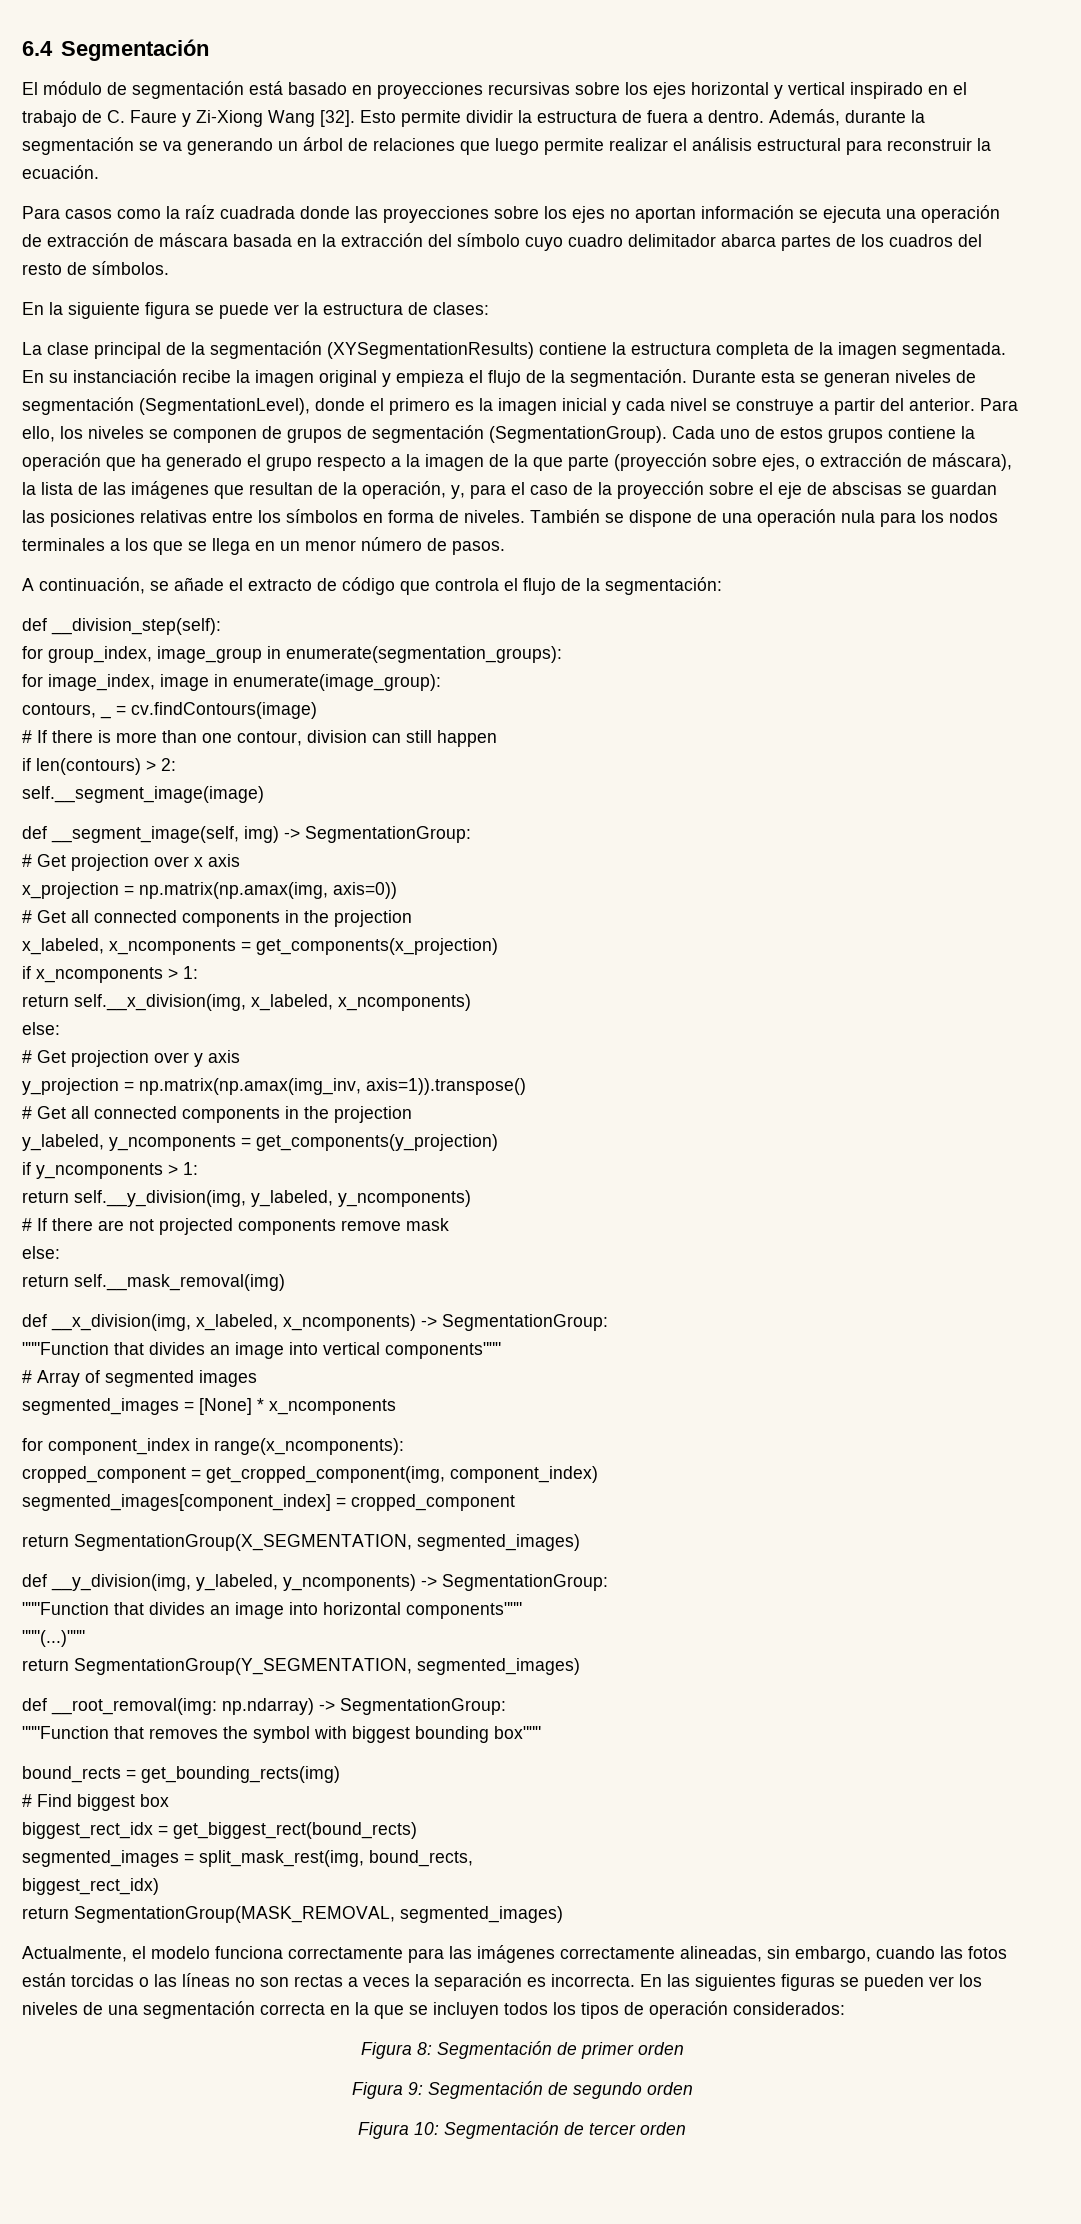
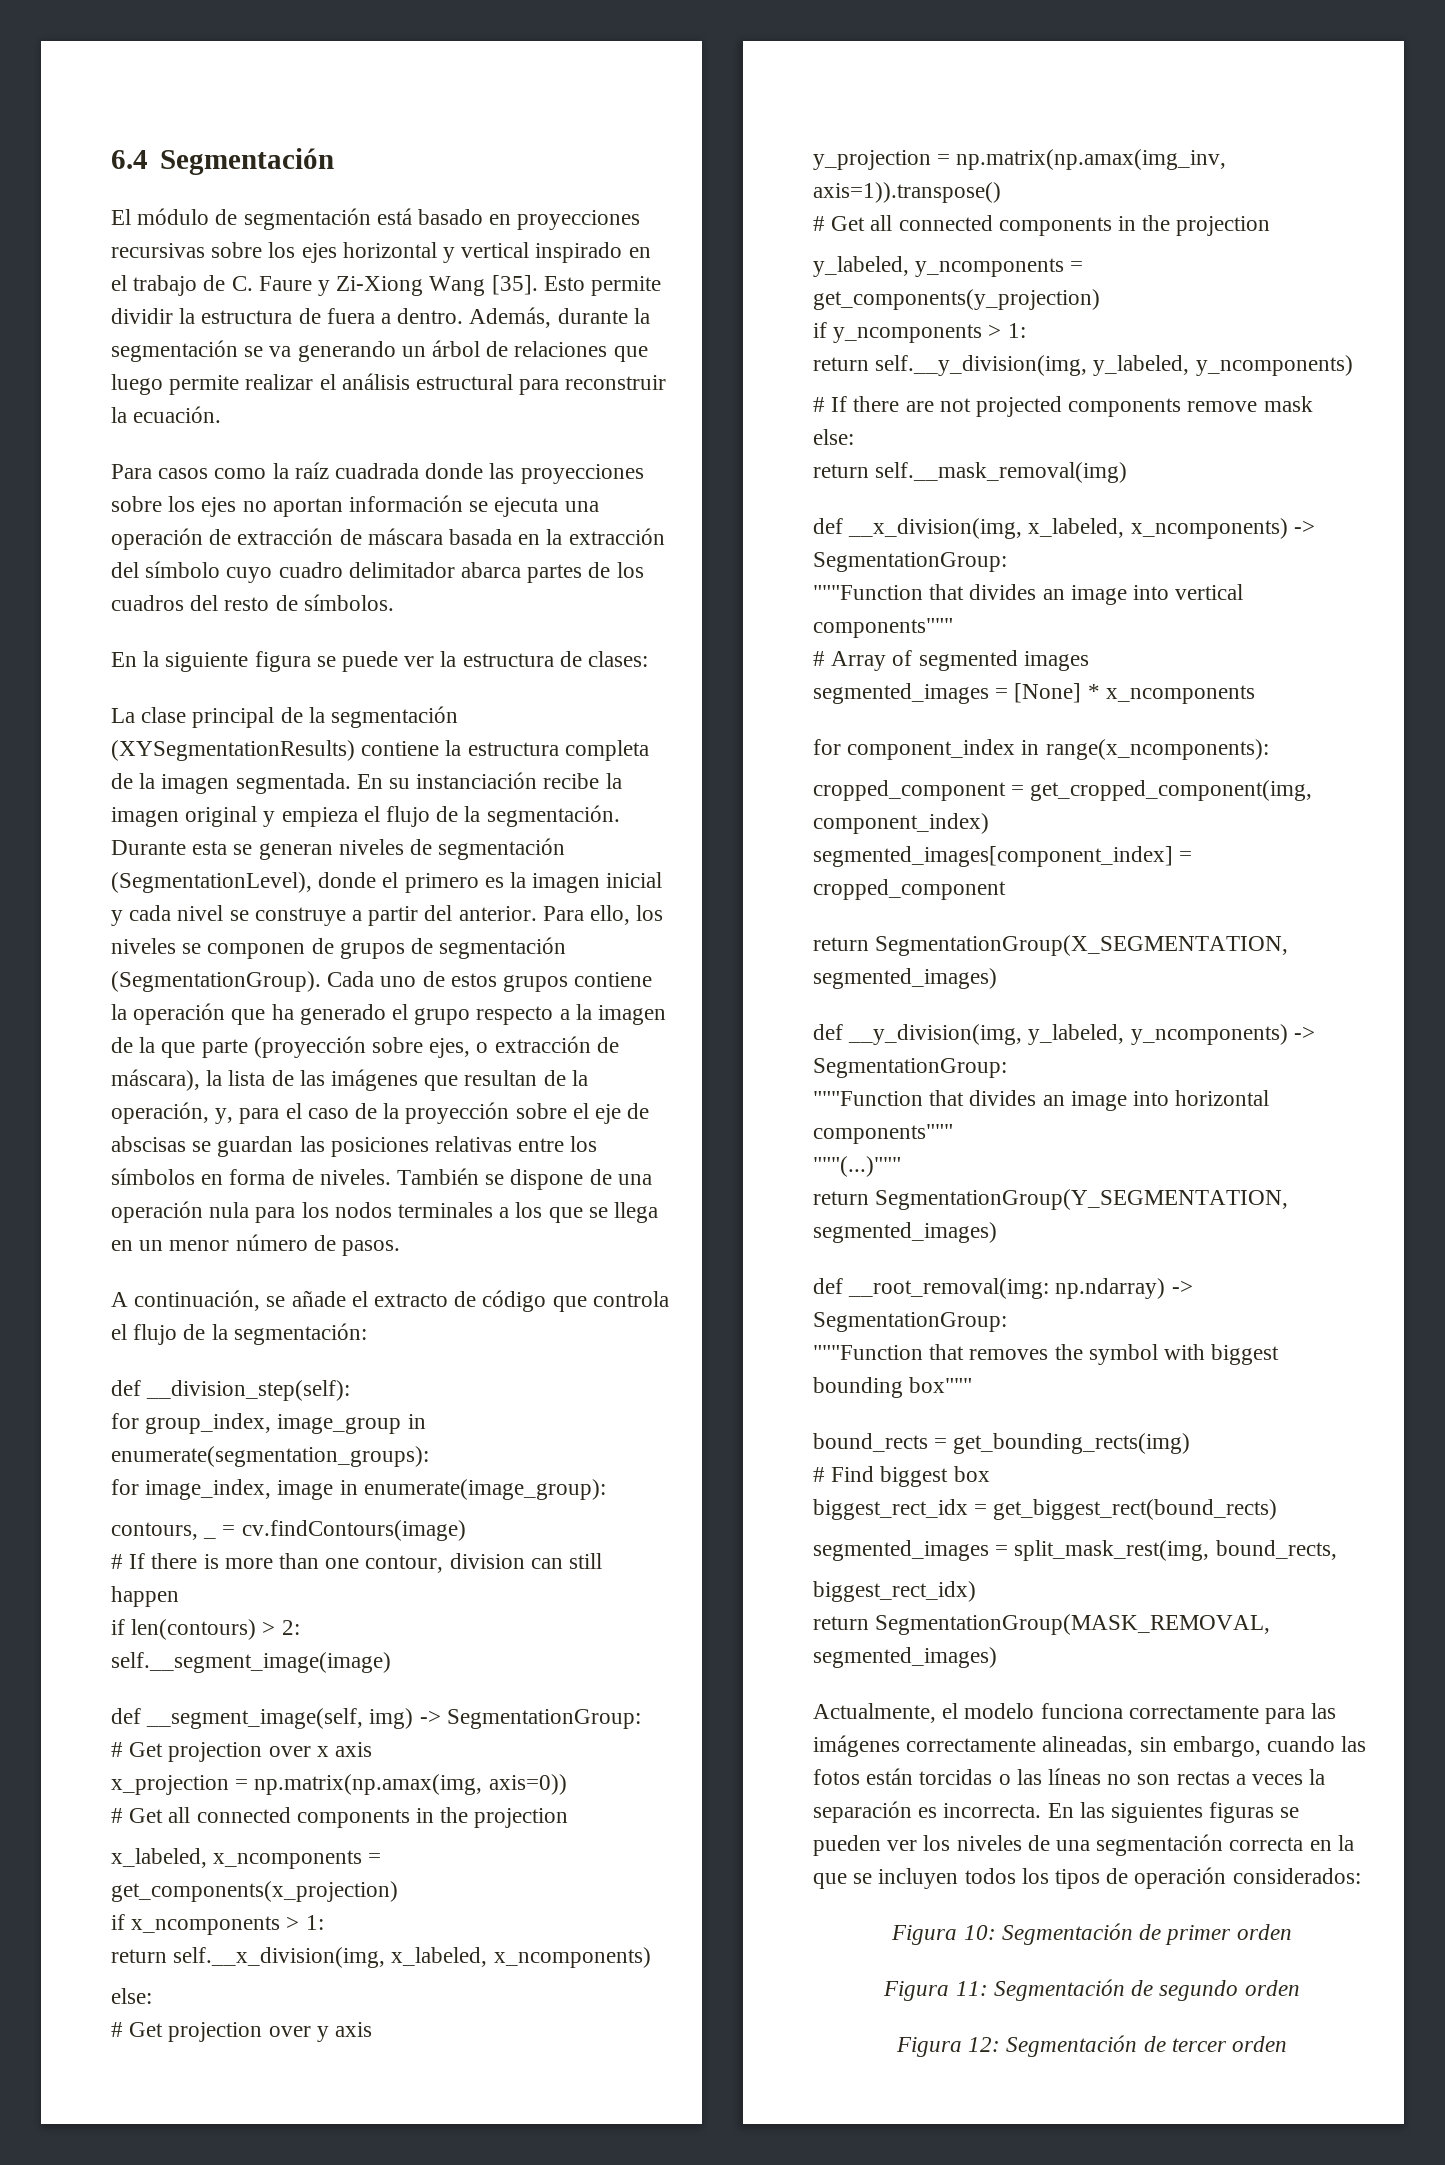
[320,110,355,127] [32]. -> [491,275,538,295] [35].
[416,2042,432,2055] 8: -> [963,1925,996,1940] 10:
[407,2082,423,2095] 9: -> [955,1981,988,1996] 11:
[414,2122,439,2135] 10: -> [968,2037,1001,2052] 12:

